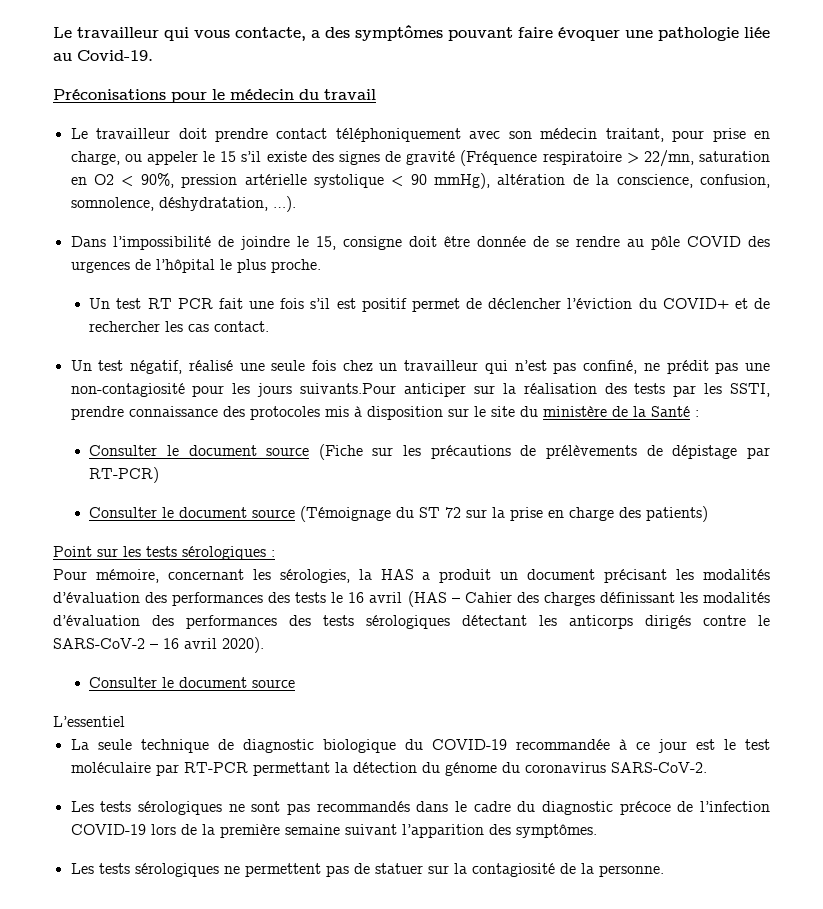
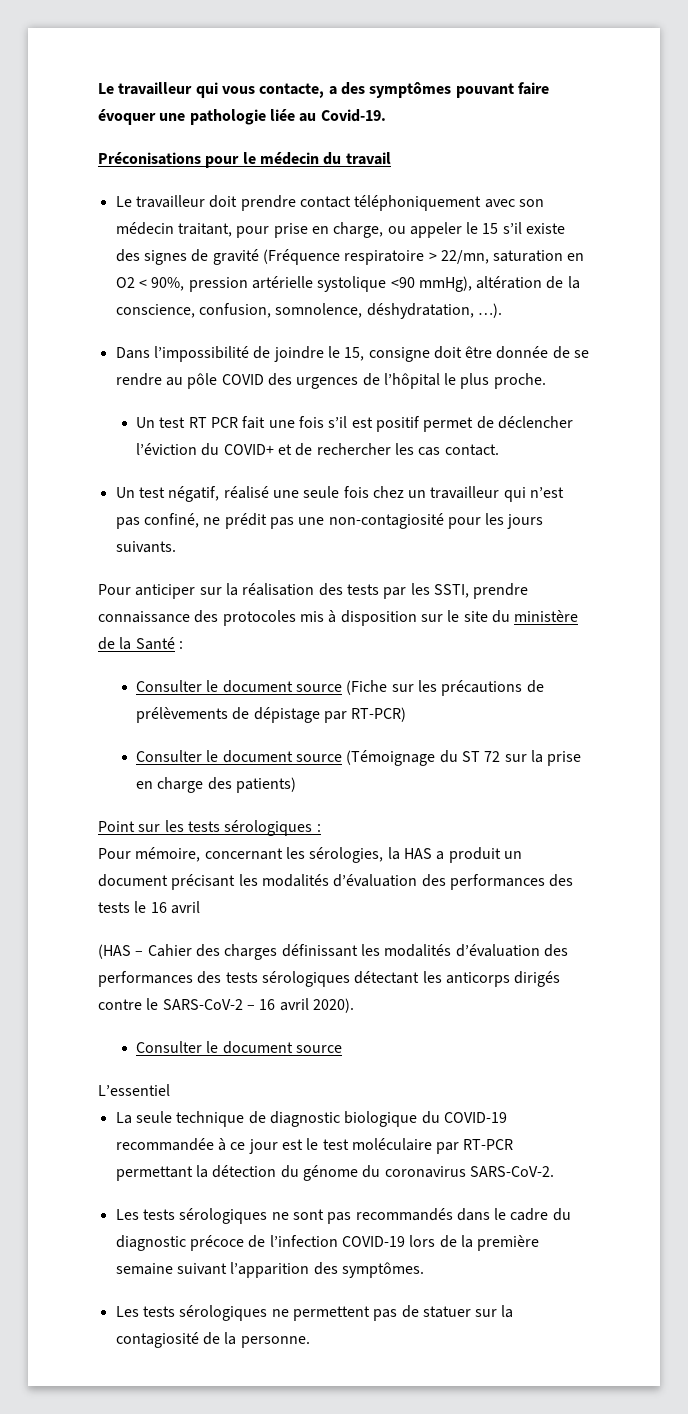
[391,174,427,186] < 90 -> [390,277,415,288] <90
[300,383,397,394] suivants.Pour -> [115,541,176,553] [98,584,131,595] suivants. // Pour
(403, 597) none -> (200, 907) //

